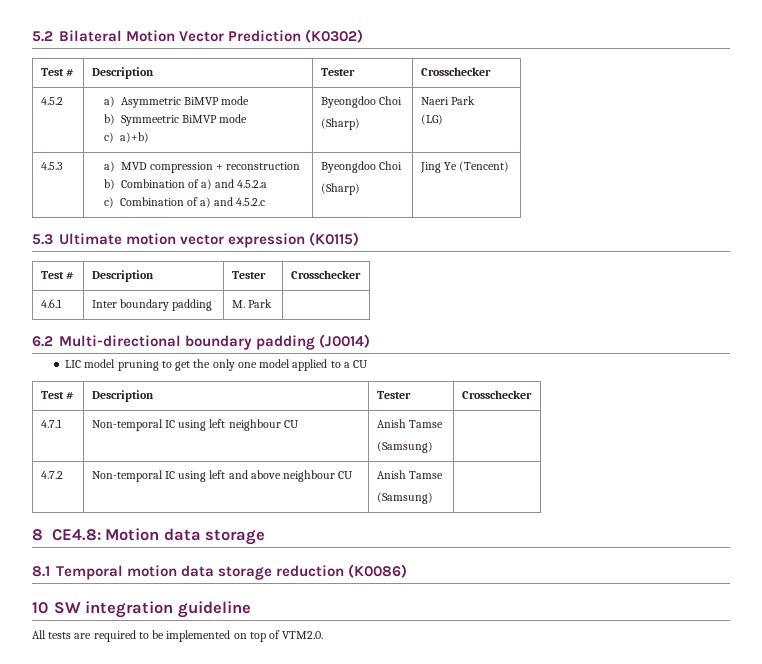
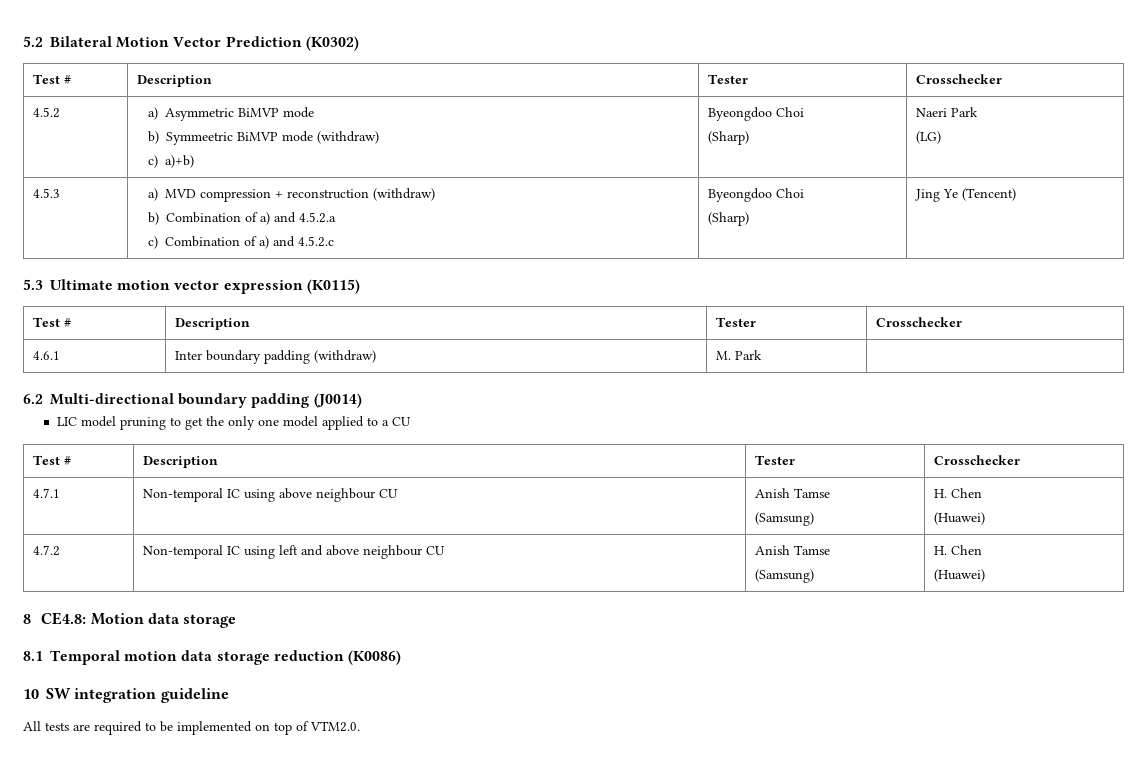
(247, 118) none -> [316,131,379,144] (withdraw)
(301, 166) none -> [372,188,435,201] (withdraw)
(213, 305) none -> [313,350,376,363] (withdraw)
[209,419,299,431] [376,419,443,428] [376,441,433,453] left neighbour CU | Anish Tamse // (Samsung) | -> [278,488,398,502] [754,488,830,498] [754,512,814,526] [933,488,982,498] [933,512,985,525] above neighbour CU | Anish Tamse // (Samsung) | H. Chen // (Huawei)
(433, 498) none -> [933,545,982,555] [933,569,985,582] H. Chen // (Huawei)

